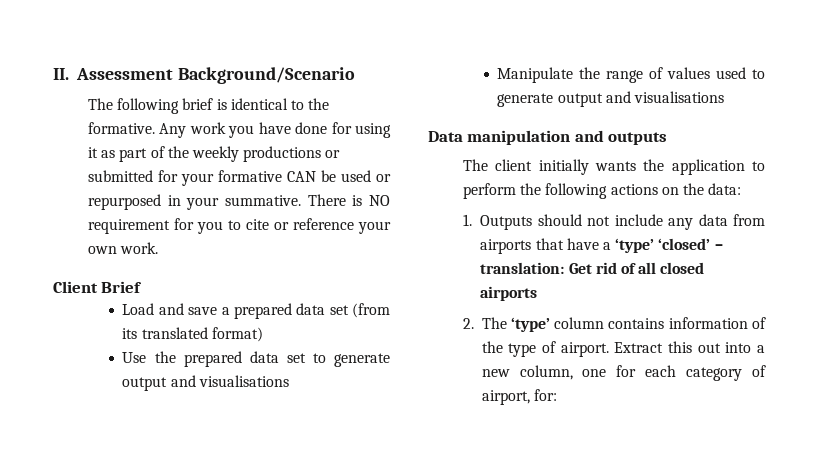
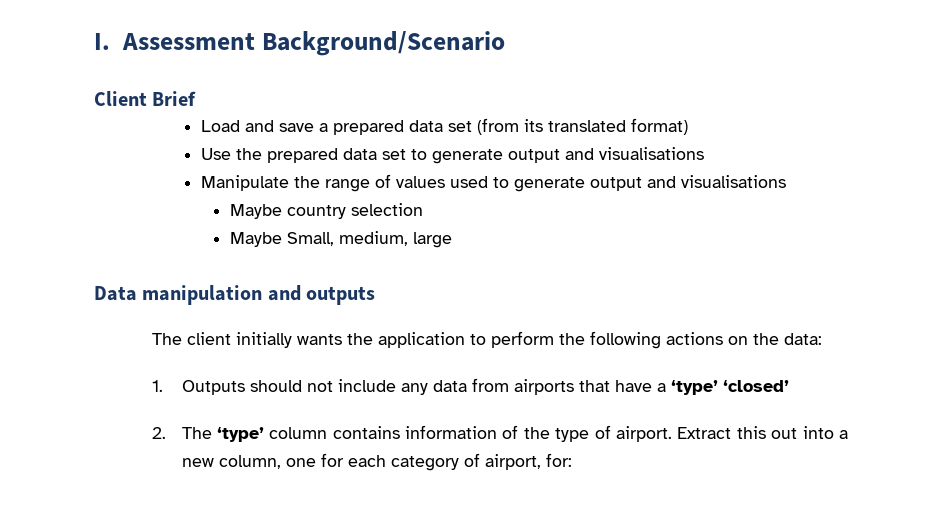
[53,68,69,80] II. -> [94,33,110,50] I.
[87,98,330,114] [87,122,391,138] [87,146,341,162] [87,170,391,186] [87,194,391,210] [87,218,391,234] [87,242,159,254] // The following brief is identical to the formative. Any work you have done for using it as part of the weekly productions or submitted for your formative CAN be used or repurposed in your summative. There is NO requirement for you to cite or reference your own work. -> (506, 43) none
(725, 97) none -> [229,203,423,219] [229,231,452,248] // Maybe country selection // Maybe Small, medium, large
[714,244,723,250] [480,262,705,274] [480,286,538,301] – translation: Get rid of all closed airports -> (789, 386) none

